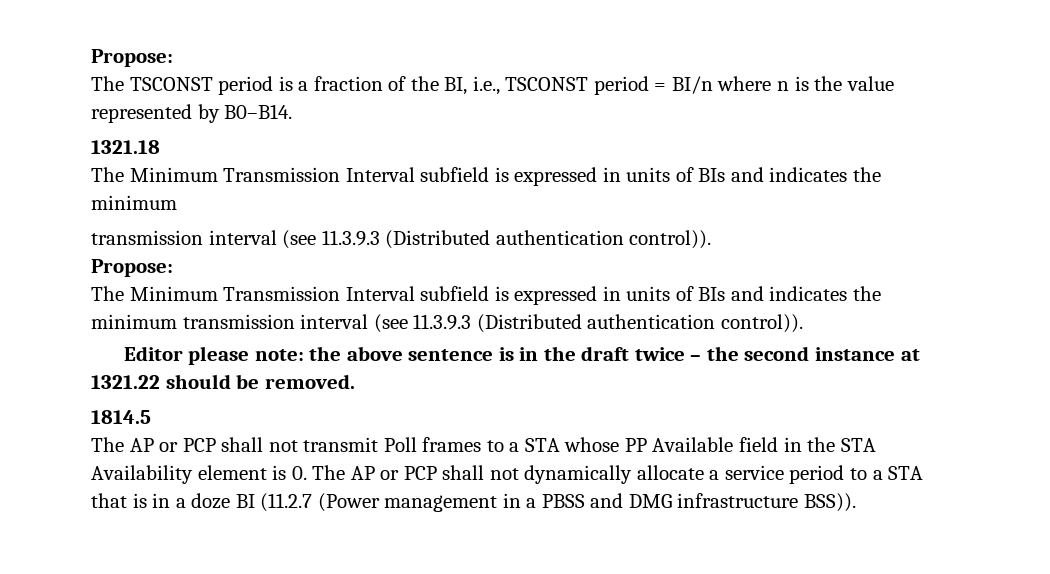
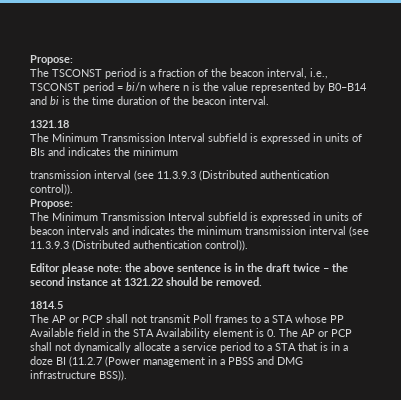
[444,77,468,95] BI, -> [230,68,307,79] beacon interval,
[671,76,713,94] BI/n -> [126,82,146,91] bi/n
[224,104,293,119] B0–B14. -> [328,83,367,91] [30,96,269,105] B0–B14 and bi is the time duration of the beacon interval.
[698,287,726,301] BIs -> [30,226,109,235] beacon intervals

